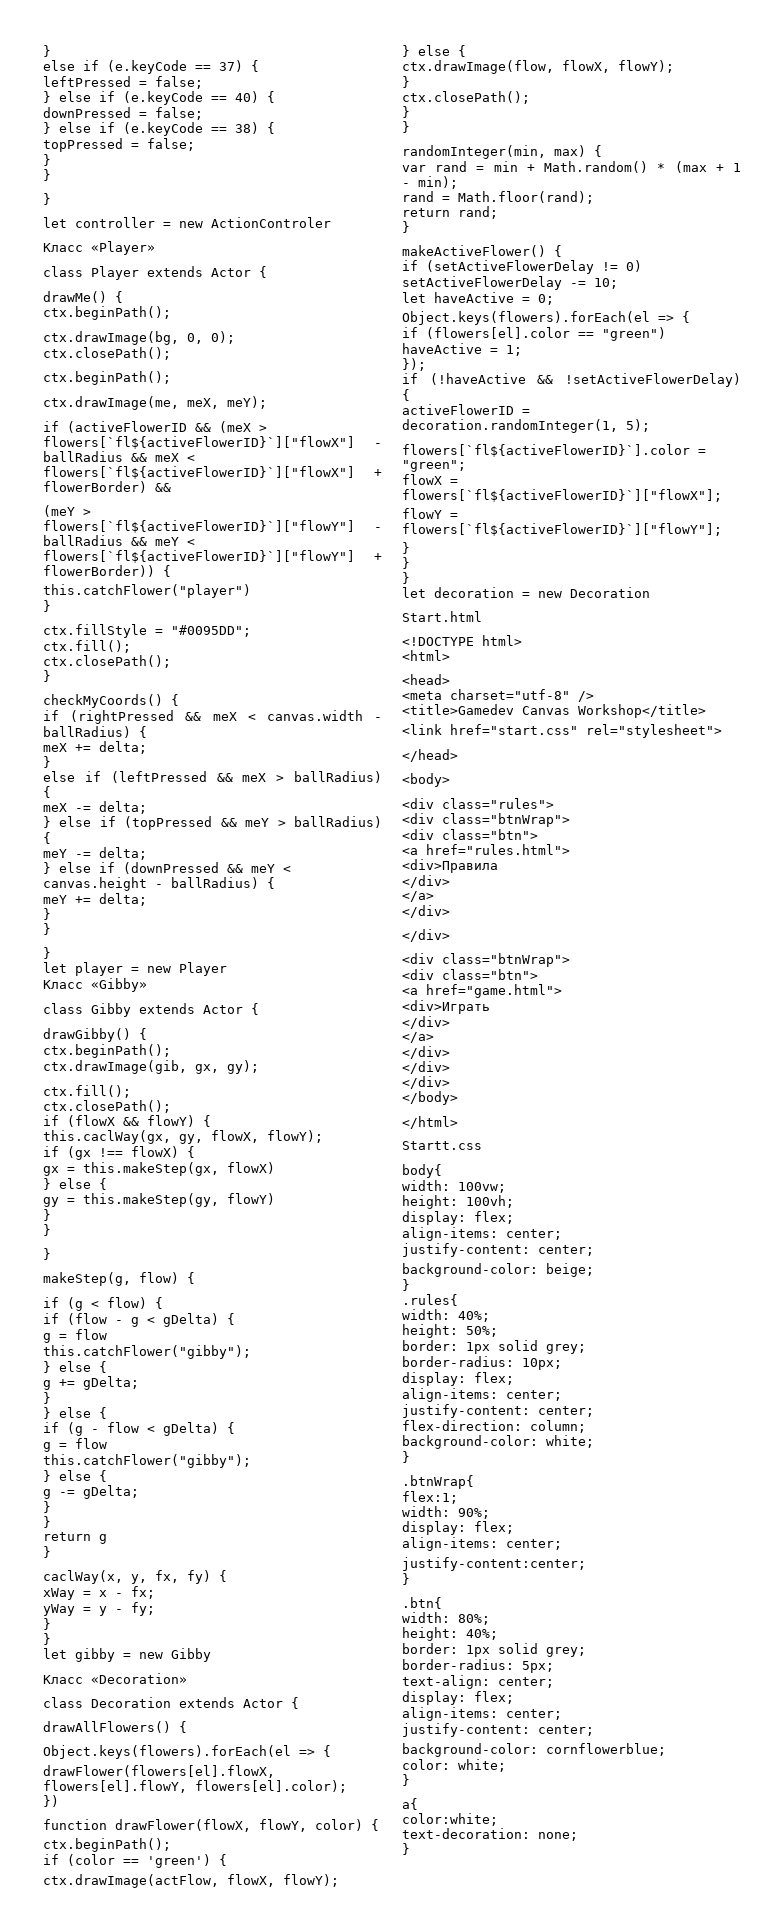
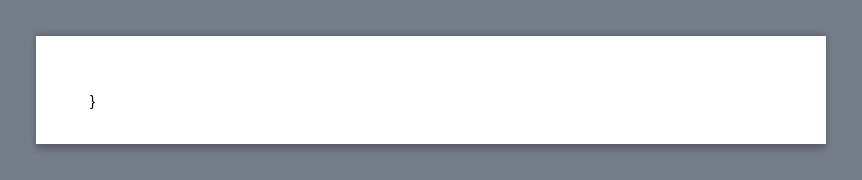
[43,45,51,57] [43,60,259,74] [43,76,203,89] [43,91,275,105] [43,107,203,120] [43,122,275,136] [43,138,195,152] [43,154,51,166] [43,169,51,181] [43,193,51,205] [43,217,331,228] [43,241,155,255] [43,266,267,280] [43,291,123,303] [43,306,171,320] [43,331,235,345] [43,347,171,360] [43,371,171,385] [43,396,267,410] [43,421,267,433] [43,436,382,449] [43,451,195,462] [43,466,382,479] [43,481,171,493] [43,505,91,517] [43,520,382,533] [43,535,195,546] [43,550,382,563] [43,565,171,577] [43,584,251,598] [43,600,51,612] [43,624,251,638] [43,640,131,653] [43,655,171,668] [43,670,51,682] [43,694,179,708] [43,710,382,724] [43,726,147,738] [43,741,147,754] [43,756,51,768] [43,771,383,783] [43,786,51,798] [43,801,147,814] [43,816,382,830] [43,832,51,844] [43,847,147,860] [43,862,291,874] [43,877,275,891] [43,893,147,906] [43,908,51,920] [43,923,51,935] [43,947,51,959] [43,962,227,976] [43,978,147,992] [43,1003,259,1017] [43,1028,147,1042] [43,1044,171,1058] [43,1060,259,1074] [43,1085,131,1098] [43,1100,171,1113] [43,1115,211,1127] [43,1130,323,1144] [43,1146,195,1160] [43,1162,275,1176] [43,1178,107,1190] [43,1193,275,1207] [43,1209,51,1221] [43,1224,51,1236] [43,1248,51,1260] [43,1272,195,1286] [43,1297,163,1311] [43,1313,235,1327] [43,1329,107,1343] [43,1345,251,1359] [43,1361,107,1373] [43,1376,139,1390] [43,1392,51,1404] [43,1407,107,1419] [43,1422,235,1436] [43,1438,107,1452] [43,1454,251,1468] [43,1470,107,1482] [43,1485,139,1499] [43,1501,51,1513] [43,1516,51,1528] [43,1532,107,1544] [43,1546,51,1558] [43,1570,227,1584] [43,1586,155,1600] [43,1602,155,1616] [43,1618,51,1630] [43,1633,51,1645] [43,1648,211,1662] [43,1673,187,1684] [43,1697,299,1709] [43,1721,187,1733] [43,1745,331,1759] [43,1765,275,1778] [43,1780,347,1793] [43,1795,59,1807] [43,1819,379,1832] [43,1838,171,1852] [43,1854,227,1868] [43,1874,339,1888] [402,45,466,57] [402,60,674,74] [402,76,410,88] [402,91,530,104] [402,106,410,118] [402,121,410,133] [402,145,602,159] [402,161,741,173] [402,176,458,189] [402,191,594,204] [402,206,498,219] [402,221,410,233] [402,245,562,257] [402,260,642,274] [402,276,618,290] [402,292,554,305] [402,311,690,325] [402,327,666,341] [402,343,522,356] [402,358,426,371] [402,373,741,387] [402,389,410,401] [402,404,530,415] [402,419,650,433] [402,444,706,457] [402,460,466,472] [402,474,458,485] [402,489,722,502] [402,508,458,519] [402,523,722,536] [402,542,410,554] [402,557,410,569] [402,572,410,584] [402,587,650,598] [402,611,482,622] [402,635,522,646] [402,650,450,661] [402,674,450,685] [402,689,594,702] [402,704,706,718] [402,724,722,738] [402,749,458,762] [402,773,450,787] [402,798,554,809] [402,813,570,827] [402,829,538,840] [402,844,570,855] [402,859,498,873] [402,875,450,888] [402,891,434,902] [402,905,450,918] [402,929,450,942] [402,953,570,967] [402,969,538,980] [402,984,562,998] [402,1000,490,1014] [402,1016,450,1029] [402,1032,434,1043] [402,1046,450,1059] [402,1061,450,1074] [402,1076,450,1089] [402,1091,458,1105] [402,1116,458,1129] [402,1141,482,1150] [402,1164,442,1178] [402,1180,506,1193] [402,1195,514,1209] [402,1211,514,1225] [402,1227,562,1241] [402,1243,594,1257] [402,1263,594,1277] [402,1279,410,1291] [402,1294,458,1306] [402,1309,490,1322] [402,1324,498,1338] [402,1340,586,1354] [402,1356,562,1370] [402,1372,514,1386] [402,1388,562,1402] [402,1404,594,1418] [402,1420,586,1433] [402,1435,594,1449] [402,1451,410,1463] [402,1475,474,1489] [402,1491,458,1504] [402,1506,490,1519] [402,1521,514,1535] [402,1537,562,1551] [402,1557,586,1571] [402,1573,410,1585] [402,1597,442,1609] [402,1612,490,1625] [402,1627,498,1641] [402,1643,586,1657] [402,1659,554,1673] [402,1675,554,1689] [402,1691,514,1705] [402,1707,562,1721] [402,1723,594,1737] [402,1743,666,1757] [402,1759,506,1772] [402,1774,410,1786] [402,1798,418,1810] [402,1813,498,1826] [402,1828,578,1841] [402,1843,410,1855] } // else if (e.keyCode == 37) { // leftPressed = false; // } else if (e.keyCode == 40) { // downPressed = false; // } else if (e.keyCode == 38) { // topPressed = false; // } // } // } // let controller = new ActionControler // Класс «Player» // class Player extends Actor { // drawMe() { // ctx.beginPath(); // ctx.drawImage(bg, 0, 0); // ctx.closePath(); // ctx.beginPath(); // ctx.drawImage(me, meX, meY); // if (activeFlowerID && (meX > flowers[`fl${activeFlowerID}`]["flowX"] - ballRadius && meX < flowers[`fl${activeFlowerID}`]["flowX"] + flowerBorder) && // (meY > flowers[`fl${activeFlowerID}`]["flowY"] - ballRadius && meY < flowers[`fl${activeFlowerID}`]["flowY"] + flowerBorder)) { // this.catchFlower("player") // } // ctx.fillStyle = "#0095DD"; // ctx.fill(); // ctx.closePath(); // } // checkMyCoords() { // if (rightPressed && meX < canvas.width - ballRadius) { // meX += delta; // } // else if (leftPressed && meX > ballRadius) { // meX -= delta; // } else if (topPressed && meY > ballRadius) { // meY -= delta; // } else if (downPressed && meY < canvas.height - ballRadius) { // meY += delta; // } // } // } // let player = new Player // Класс «Gibby» // class Gibby extends Actor { // drawGibby() { // ctx.beginPath(); // ctx.drawImage(gib, gx, gy); // ctx.fill(); // ctx.closePath(); // if (flowX && flowY) { // this.caclWay(gx, gy, flowX, flowY); // if (gx !== flowX) { // gx = this.makeStep(gx, flowX) // } else { // gy = this.makeStep(gy, flowY) // } // } // } // makeStep(g, flow) { // if (g < flow) { // if (flow - g < gDelta) { // g = flow // this.catchFlower("gibby"); // } else { // g += gDelta; // } // } else { // if (g - flow < gDelta) { // g = flow // this.catchFlower("gibby"); // } else { // g -= gDelta; // } // } // return g // } // caclWay(x, y, fx, fy) { // xWay = x - fx; // yWay = y - fy; // } // } // let gibby = new Gibby // Класс «Decoration» // class Decoration extends Actor { // drawAllFlowers() { // Object.keys(flowers).forEach(el => { // drawFlower(flowers[el].flowX, flowers[el].flowY, flowers[el].color); // }) // function drawFlower(flowX, flowY, color) { // ctx.beginPath(); // if (color == 'green') { // ctx.drawImage(actFlow, flowX, flowY); // } else { // ctx.drawImage(flow, flowX, flowY); // } // ctx.closePath(); // } // } // randomInteger(min, max) { // var rand = min + Math.random() * (max + 1 - min); // rand = Math.floor(rand); // return rand; // } // makeActiveFlower() { // if (setActiveFlowerDelay != 0) setActiveFlowerDelay -= 10; // let haveActive = 0; // Object.keys(flowers).forEach(el => { // if (flowers[el].color == "green") haveActive = 1; // }); // if (!haveActive && !setActiveFlowerDelay) { // activeFlowerID = decoration.randomInteger(1, 5); // flowers[`fl${activeFlowerID}`].color = "green"; // flowX = flowers[`fl${activeFlowerID}`]["flowX"]; // flowY = flowers[`fl${activeFlowerID}`]["flowY"]; // } // } // } // let decoration = new Decoration // Start.html // <!DOCTYPE html> // <html> // <head> // <meta charset="utf-8" /> // <title>Gamedev Canvas Workshop</title> // <link href="start.css" rel="stylesheet"> // </head> // <body> // <div class="rules"> // <div class="btnWrap"> // <div class="btn"> // <a href="rules.html"> // <div>Правила // </div> // </a> // </div> // </div> // <div class="btnWrap"> // <div class="btn"> // <a href="game.html"> // <div>Играть // </div> // </a> // </div> // </div> // </div> // </body> // </html> // Startt.css // body{ // width: 100vw; // height: 100vh; // display: flex; // align-items: center; // justify-content: center; // background-color: beige; // } // .rules{ // width: 40%; // height: 50%; // border: 1px solid grey; // border-radius: 10px; // display: flex; // align-items: center; // justify-content: center; // flex-direction: column; // background-color: white; // } // .btnWrap{ // flex:1; // width: 90%; // display: flex; // align-items: center; // justify-content:center; // } // .btn{ // width: 80%; // height: 40%; // border: 1px solid grey; // border-radius: 5px; // text-align: center; // display: flex; // align-items: center; // justify-content: center; // background-color: cornflowerblue; // color: white; // } // a{ // color:white; // text-decoration: none; // } -> [90,95,95,109] }

